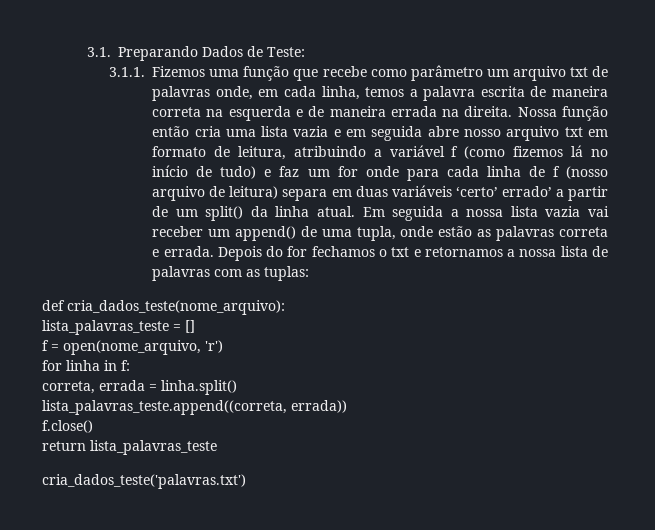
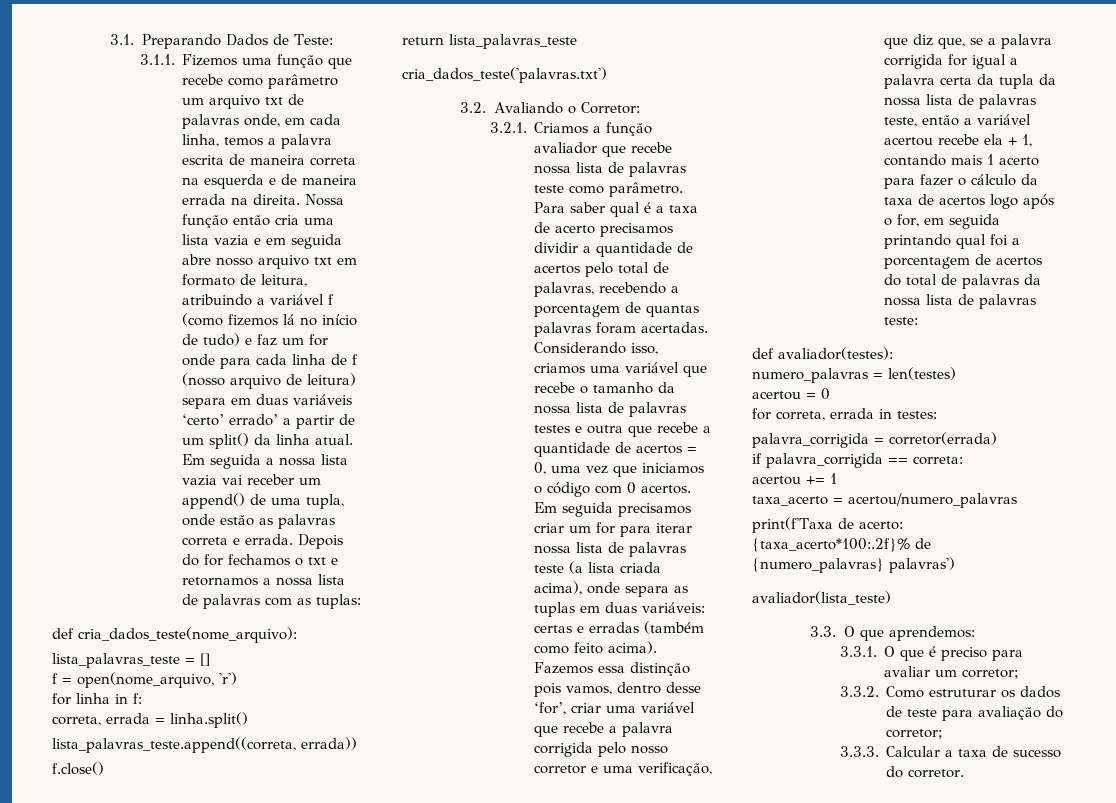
(246, 481) none -> [460,102,640,114] [489,122,653,136] [534,142,673,157] [534,162,687,177] [534,182,684,197] [534,202,699,217] [534,222,674,237] [534,242,694,257] [534,262,670,277] [534,282,680,297] [534,302,700,317] [534,322,709,337] [534,342,659,355] [534,362,708,377] [534,382,676,394] [534,402,687,417] [534,422,712,437] [534,442,698,457] [534,462,705,477] [534,482,692,497] [534,502,692,517] [534,522,693,537] [534,542,687,557] [534,561,662,574] [534,581,689,597] [534,602,706,617] [534,621,705,634] [534,641,658,654] [534,662,691,676] [534,682,702,697] [534,702,696,715] [534,722,674,737] [534,742,669,757] [534,762,713,776] [884,34,1053,49] [884,54,1019,69] [884,74,1057,89] [884,94,1037,109] [884,114,1032,127] [884,134,1033,147] [884,154,1040,166] [884,174,1039,189] [884,194,1055,209] [884,214,1001,229] [884,234,1021,249] [884,254,1043,269] [884,274,1042,289] [884,294,1037,309] [884,317,919,325] [752,347,893,360] [752,367,956,383] [752,388,830,400] [752,408,937,421] [752,432,997,448] [752,453,963,468] [752,473,837,485] [752,493,1017,508] [752,517,903,533] [752,538,931,552] [752,557,955,573] [752,591,891,605] [810,626,975,641] [839,646,1024,661] [884,666,1020,679] [839,686,1061,698] [886,706,1064,721] [886,729,944,739] [839,746,1062,758] [886,766,965,778] // 3.2. Avaliando o Corretor: // 3.2.1. Criamos a função avaliador que recebe nossa lista de palavras teste como parâmetro. Para saber qual é a taxa de acerto precisamos dividir a quantidade de acertos pelo total de palavras, recebendo a porcentagem de quantas palavras foram acertadas. Considerando isso, criamos uma variável que recebe o tamanho da nossa lista de palavras testes e outra que recebe a quantidade de acertos = 0, uma vez que iniciamos o código com 0 acertos. Em seguida precisamos criar um for para iterar nossa lista de palavras teste (a lista criada acima), onde separa as tuplas em duas variáveis: certas e erradas (também como feito acima). Fazemos essa distinção pois vamos, dentro desse ‘for’, criar uma variável que recebe a palavra corrigida pelo nosso corretor e uma verificação, que diz que, se a palavra corrigida for igual a palavra certa da tupla da nossa lista de palavras teste, então a variável acertou recebe ela + 1, contando mais 1 acerto para fazer o cálculo da taxa de acertos logo após o for, em seguida printando qual foi a porcentagem de acertos do total de palavras da nossa lista de palavras teste: // def avaliador(testes): // numero_palavras = len(testes) // acertou = 0 // for correta, errada in testes: // palavra_corrigida = corretor(errada) // if palavra_corrigida == correta: // acertou += 1 // taxa_acerto = acertou/numero_palavras // print(f'Taxa de acerto: {taxa_acerto*100:.2f}% de {numero_palavras} palavras') // avaliador(lista_teste) // 3.3. O que aprendemos: // 3.3.1. O que é preciso para avaliar um corretor; // 3.3.2. Como estruturar os dados de teste para avaliação do corretor; // 3.3.3. Calcular a taxa de sucesso do corretor.

